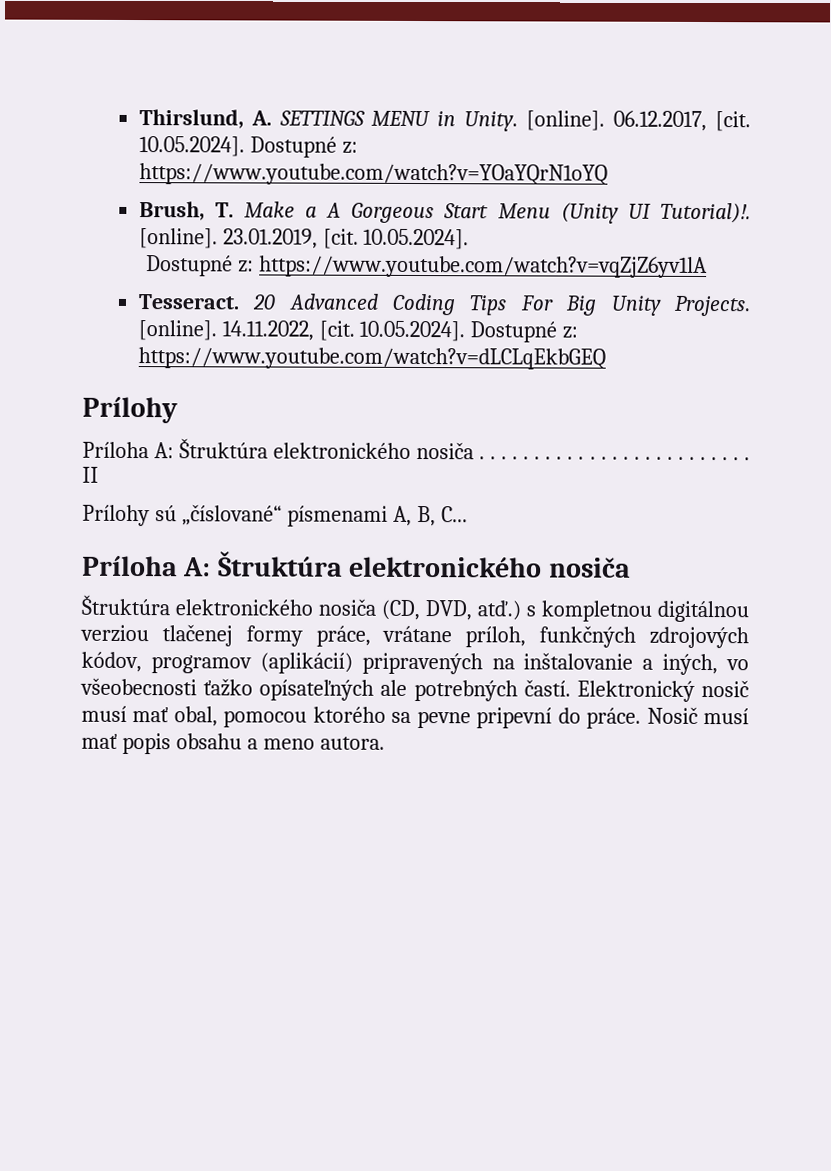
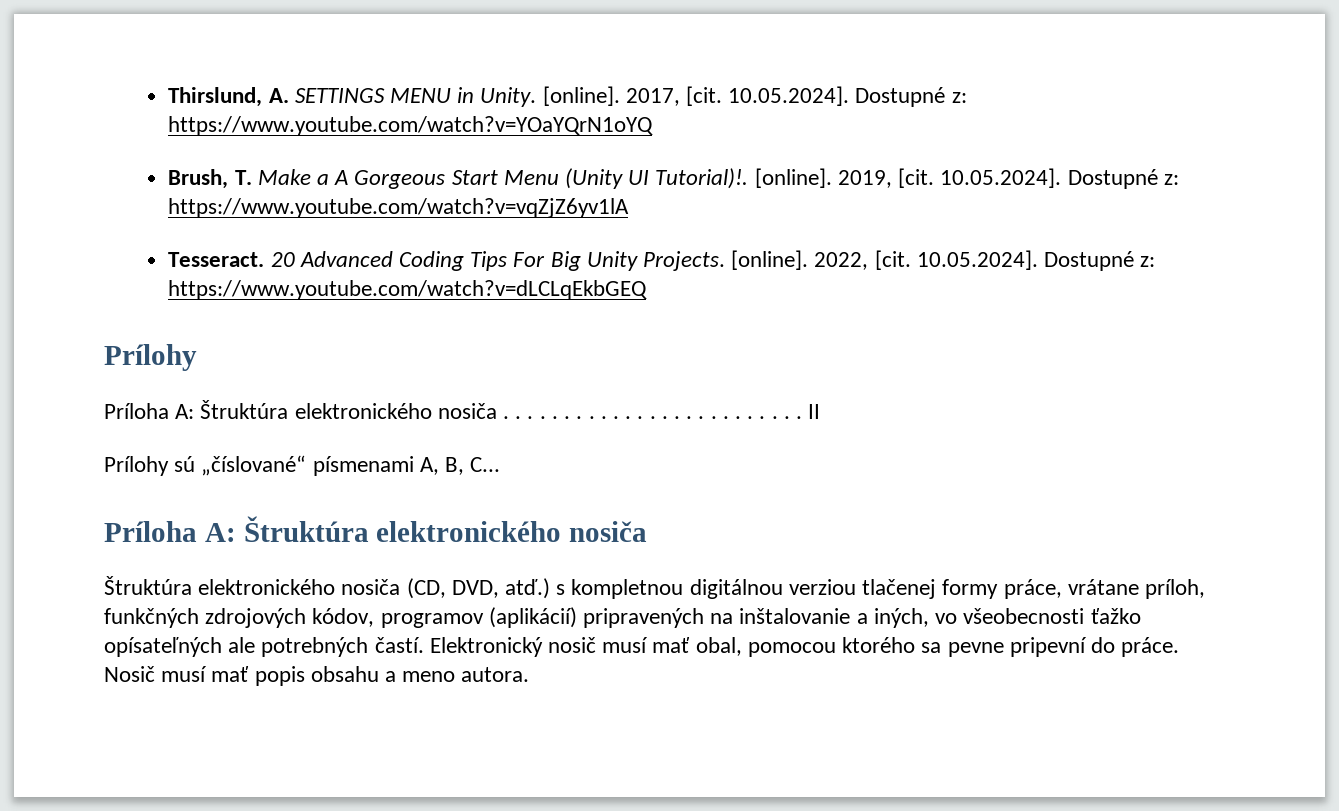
[613,110,708,132] 06.12.2017, -> [625,88,680,106] 2017,
[222,228,470,250] 23.01.2019, [cit. 10.05.2024]. // -> [837,168,1062,188] 2019, [cit. 10.05.2024].
[221,320,314,341] 14.11.2022, -> [814,252,869,270] 2022,

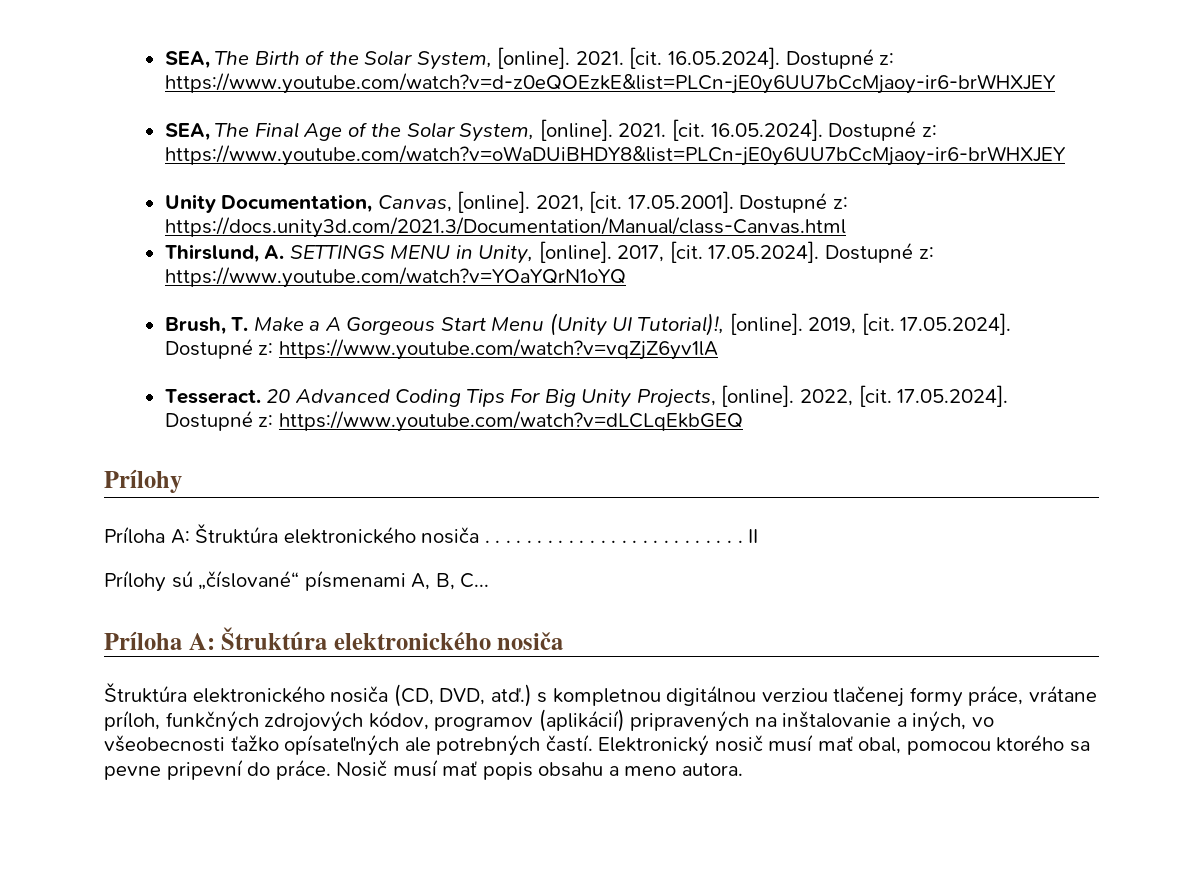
(168, 97) none -> [164,47,895,70] [164,73,1056,94] [164,119,937,142] [164,145,1066,166] [164,191,848,213] [164,217,846,238] SEA, The Birth of the Solar System, [online]. 2021. [cit. 16.05.2024]. Dostupné z: https://www.youtube.com/watch?v=d-z0eQOEzkE&list=PLCn-jE0y6UU7bCcMjaoy-ir6-brWHXJEY // SEA, The Final Age of the Solar System, [online]. 2021. [cit. 16.05.2024]. Dostupné z: https://www.youtube.com/watch?v=oWaDUiBHDY8&list=PLCn-jE0y6UU7bCcMjaoy-ir6-brWHXJEY // Unity Documentation, Canvas, [online]. 2021, [cit. 17.05.2001]. Dostupné z: https://docs.unity3d.com/2021.3/Documentation/Manual/class-Canvas.html //
[480,87,537,107] Unity. -> [478,245,534,264] Unity,
[728,86,850,106] 10.05.2024]. -> [708,241,820,263] 17.05.2024].
[655,168,749,189] Tutorial)!. -> [637,313,724,336] Tutorial)!,
[940,168,1062,188] 10.05.2024]. -> [900,313,1012,335] 17.05.2024].
[643,251,726,271] Projects. -> [636,389,716,408] Projects,
[916,250,1038,270] 10.05.2024]. -> [897,385,1009,407] 17.05.2024].

